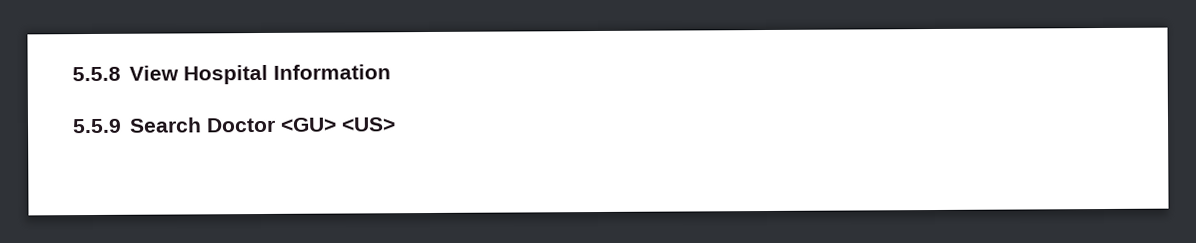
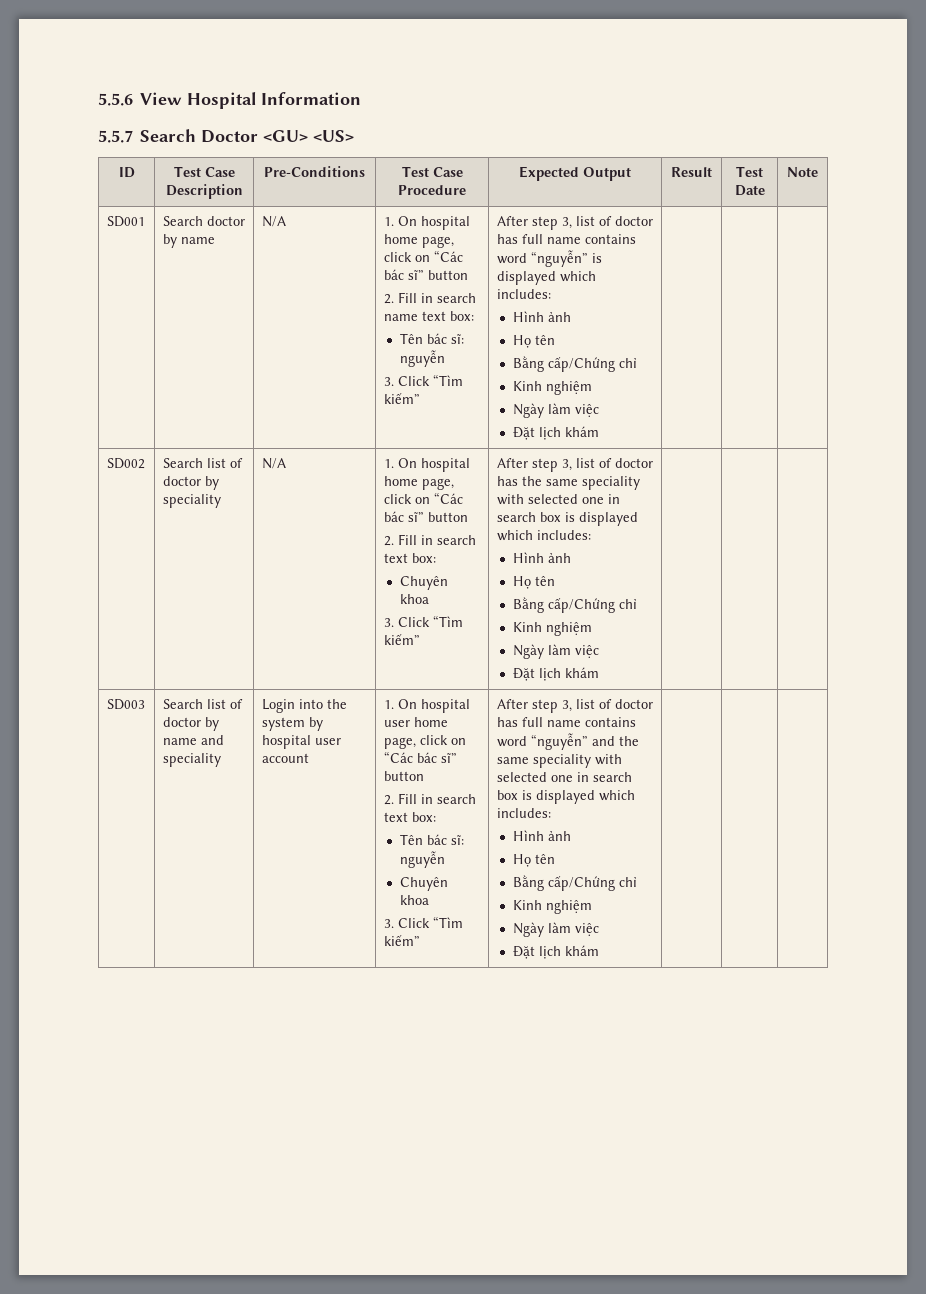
[72,66,121,82] 5.5.8 -> [98,93,133,106] 5.5.6
[72,118,122,134] 5.5.9 -> [98,130,133,143] 5.5.7
(396, 124) none -> [118,167,135,178] [173,166,235,177] [165,184,243,199] [264,166,365,177] [401,166,463,177] [398,185,466,195] [519,166,631,181] [671,167,712,177] [736,166,763,177] [734,185,765,196] [787,167,818,177] [106,216,145,227] [162,216,245,226] [162,234,215,248] [261,216,286,227] [383,216,470,230] [383,234,454,248] [383,250,463,262] [383,269,468,280] [383,292,476,304] [383,311,474,321] [399,333,464,344] [399,350,445,367] [383,374,463,386] [383,393,420,404] [496,216,653,230] [496,234,636,244] [496,250,602,267] [496,271,596,285] [496,289,551,299] [512,311,571,322] [512,335,555,348] [512,356,637,372] [512,381,592,395] [512,403,599,418] [512,426,599,440] [106,458,145,469] [162,458,243,468] [162,476,219,490] [162,494,221,508] [261,458,286,469] [383,458,470,472] [383,476,454,490] [383,492,463,504] [383,511,468,522] [383,534,476,546] [383,553,436,563] [399,576,448,590] [399,594,429,604] [383,615,463,627] [383,634,420,645] [496,458,653,472] [496,476,640,490] [496,494,620,505] [496,512,638,526] [496,530,591,541] [512,552,571,563] [512,576,555,589] [512,597,637,613] [512,622,592,636] [512,644,599,659] [512,667,599,681] [106,699,145,710] [162,699,243,709] [162,717,219,731] [162,735,224,745] [162,753,221,767] [261,699,347,713] [261,717,323,731] [261,735,341,749] [261,753,309,763] [383,699,470,713] [383,717,448,727] [383,735,466,749] [383,751,457,763] [383,771,424,781] [383,793,476,805] [383,812,436,822] [399,834,464,845] [399,851,445,868] [399,877,448,891] [399,895,429,905] [383,916,463,928] [383,935,420,946] [496,699,653,713] [496,717,636,727] [496,733,639,750] [496,754,622,768] [496,772,632,782] [496,790,635,804] [496,808,551,818] [512,830,571,841] [512,854,555,867] [512,875,637,891] [512,900,592,914] [512,922,599,937] [512,945,599,959] // ID | Test Case Description | Pre-Conditions | Test Case Procedure | Expected Output | Result | Test Date | Note // SD001 | Search doctor by name | N/A | 1. On hospital home page, click on “Các bác sĩ” button // 2. Fill in search name text box: // Tên bác sĩ: nguyễn // 3. Click “Tìm kiếm” | After step 3, list of doctor has full name contains word “nguyễn” is displayed which includes: // Hình ảnh // Họ tên // Bằng cấp/Chứng chỉ // Kinh nghiệm // Ngày làm việc // Đặt lịch khám | | | // SD002 | Search list of doctor by speciality | N/A | 1. On hospital home page, click on “Các bác sĩ” button // 2. Fill in search text box: // Chuyên khoa // 3. Click “Tìm kiếm” | After step 3, list of doctor has the same speciality with selected one in search box is displayed which includes: // Hình ảnh // Họ tên // Bằng cấp/Chứng chỉ // Kinh nghiệm // Ngày làm việc // Đặt lịch khám | | | // SD003 | Search list of doctor by name and speciality | Login into the system by hospital user account | 1. On hospital user home page, click on “Các bác sĩ” button // 2. Fill in search text box: // Tên bác sĩ: nguyễn // Chuyên khoa // 3. Click “Tìm kiếm” | After step 3, list of doctor has full name contains word “nguyễn” and the same speciality with selected one in search box is displayed which includes: // Hình ảnh // Họ tên // Bằng cấp/Chứng chỉ // Kinh nghiệm // Ngày làm việc // Đặt lịch khám | | |

